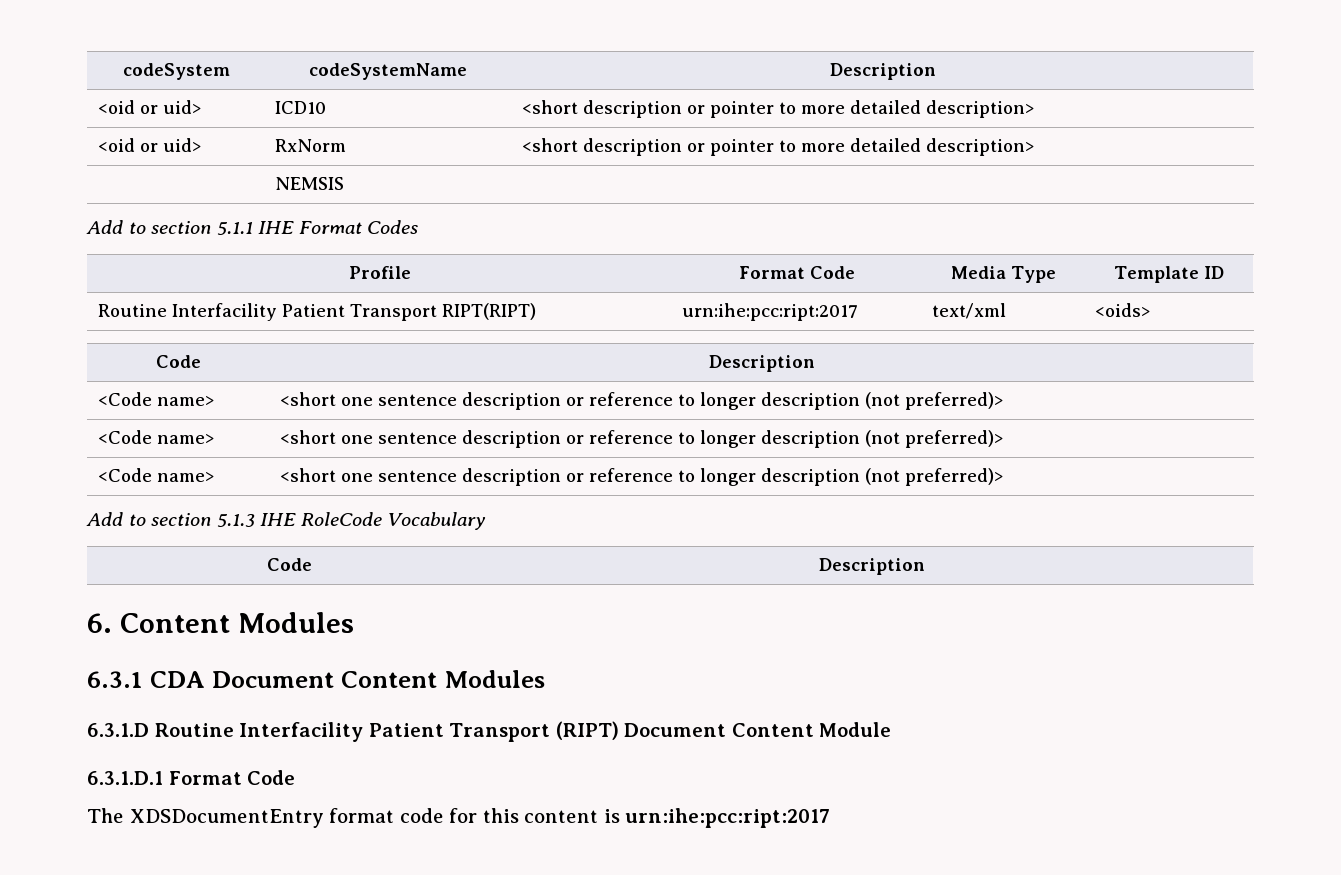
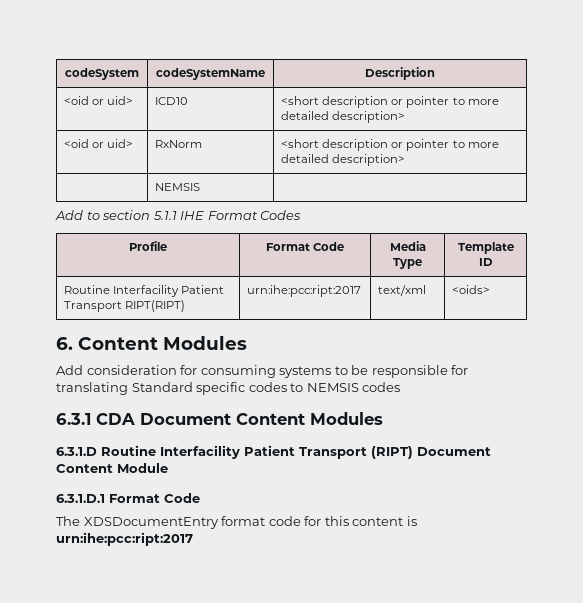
[156,355,201,368] [708,355,815,372] [98,392,215,406] [280,392,1004,410] [98,430,215,444] [280,430,1004,448] [98,468,215,482] [280,468,1004,486] [86,512,487,530] [266,558,312,571] [819,558,925,575] [87,612,354,633] // Code | Description // <Code name> | <short one sentence description or reference to longer description (not preferred)> // <Code name> | <short one sentence description or reference to longer description (not preferred)> // <Code name> | <short one sentence description or reference to longer description (not preferred)> // Add to section 5.1.3 IHE RoleCode Vocabulary // Code | Description // 6. Content Modules -> [56,336,247,350] [56,365,469,378] [56,382,401,395] // 6. Content Modules // Add consideration for consuming systems to be responsible for translating Standard specific codes to NEMSIS codes

